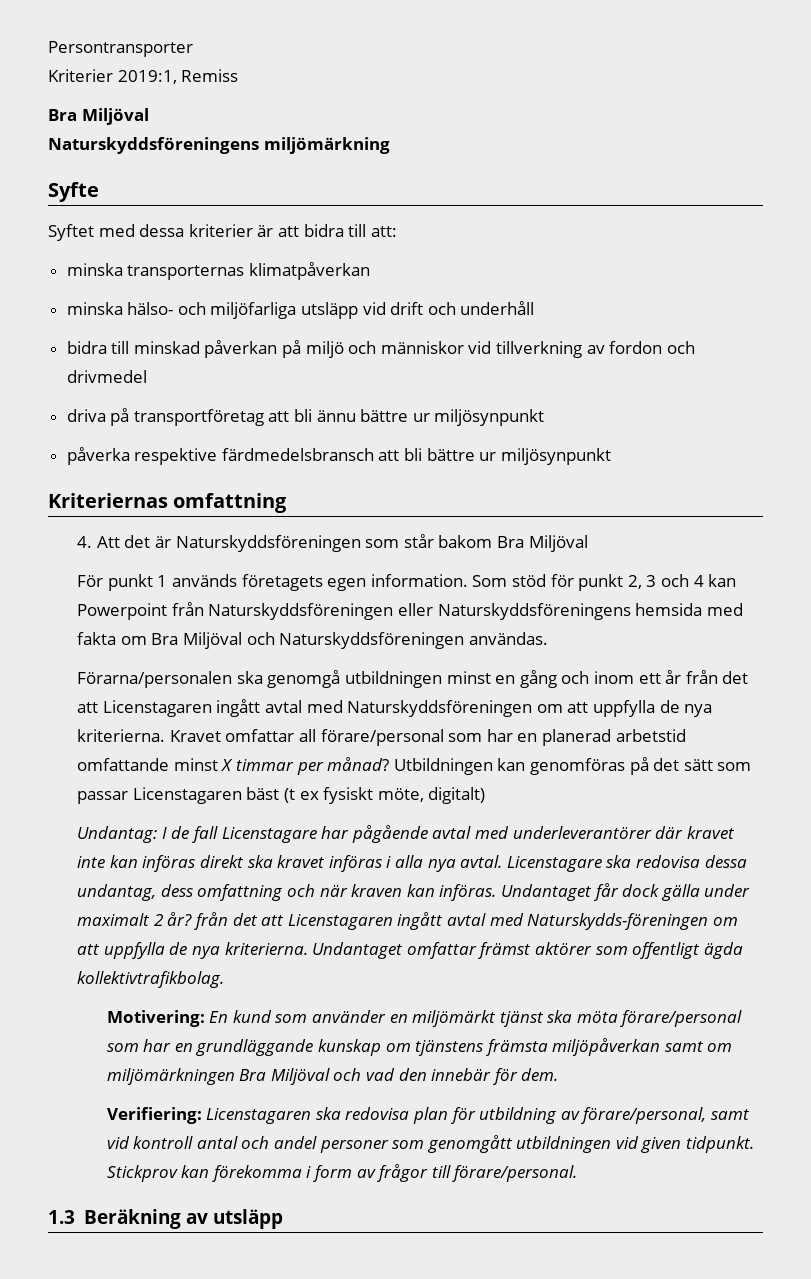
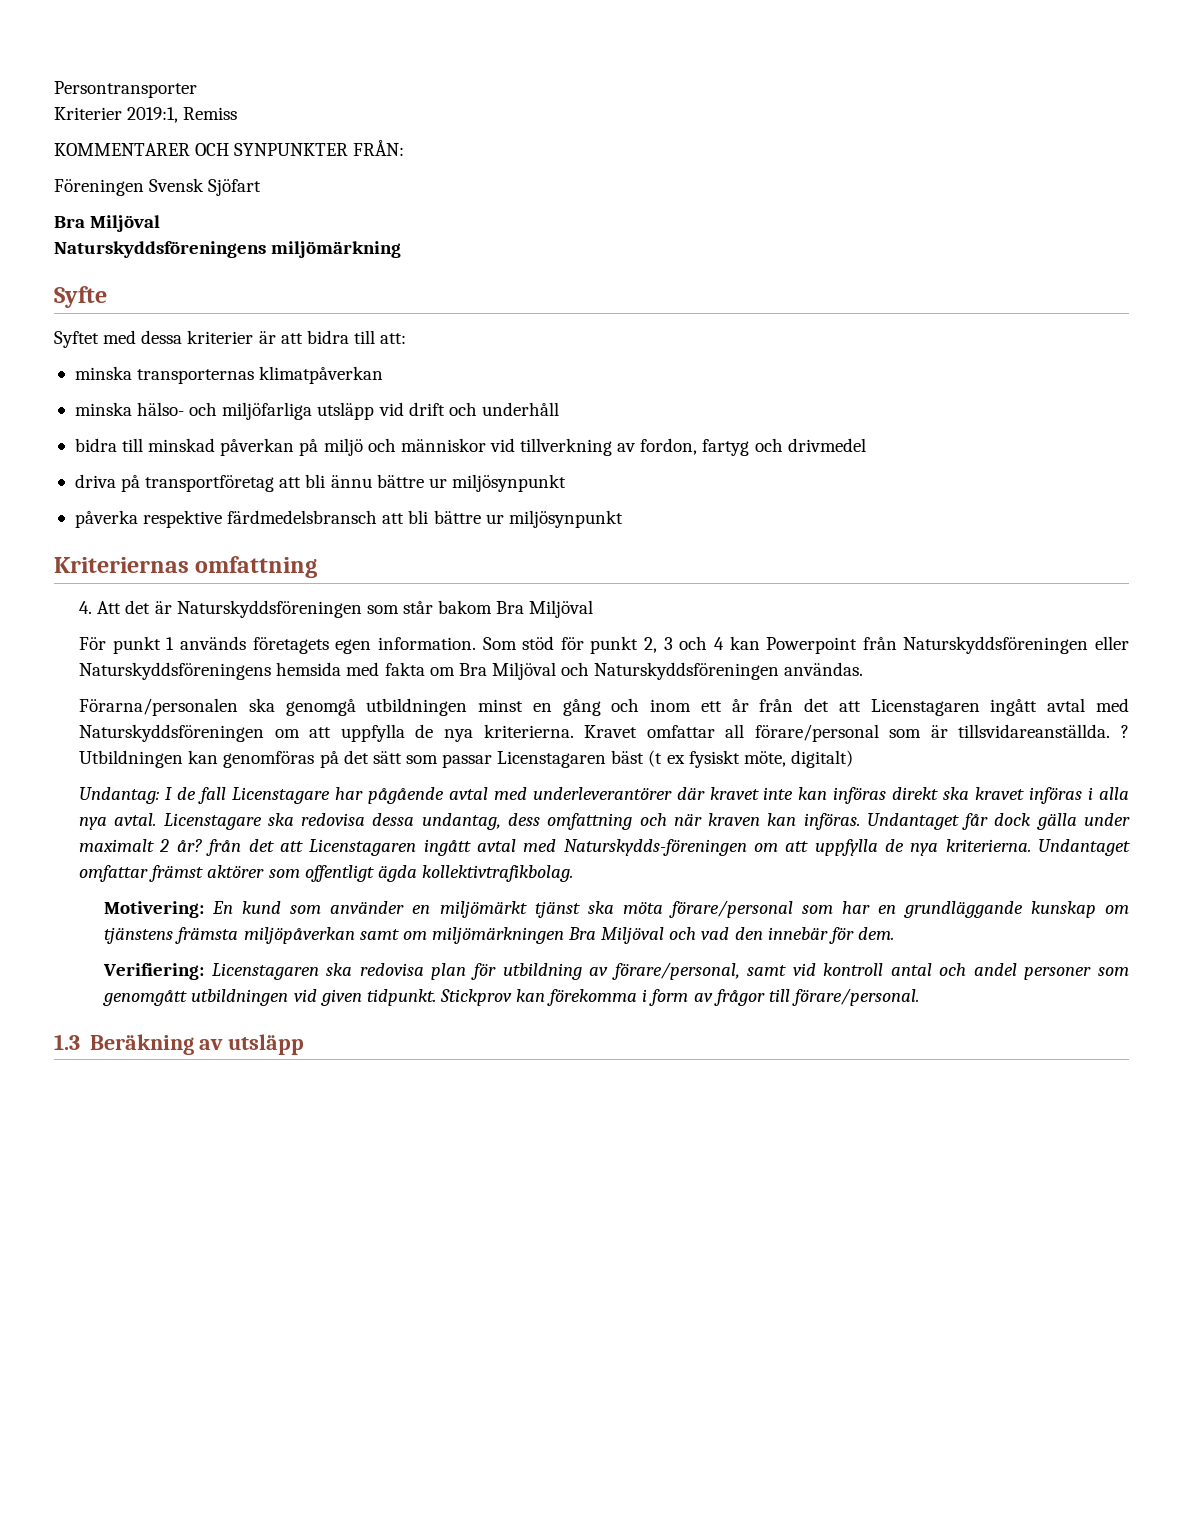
(239, 75) none -> [54,140,405,156] [54,178,262,196] // KOMMENTARER OCH SYNPUNKTER FRÅN: // Föreningen Svensk Sjöfart
[609,341,663,354] fordon -> [640,438,750,456] fordon, fartyg
[486,729,686,746] [77,757,390,775] har en planerad arbetstid omfattande minst X timmar per månad? -> [930,724,1129,738] är tillsvidareanställda. ?

